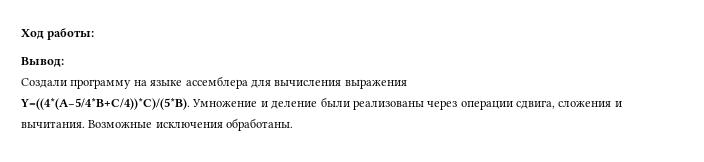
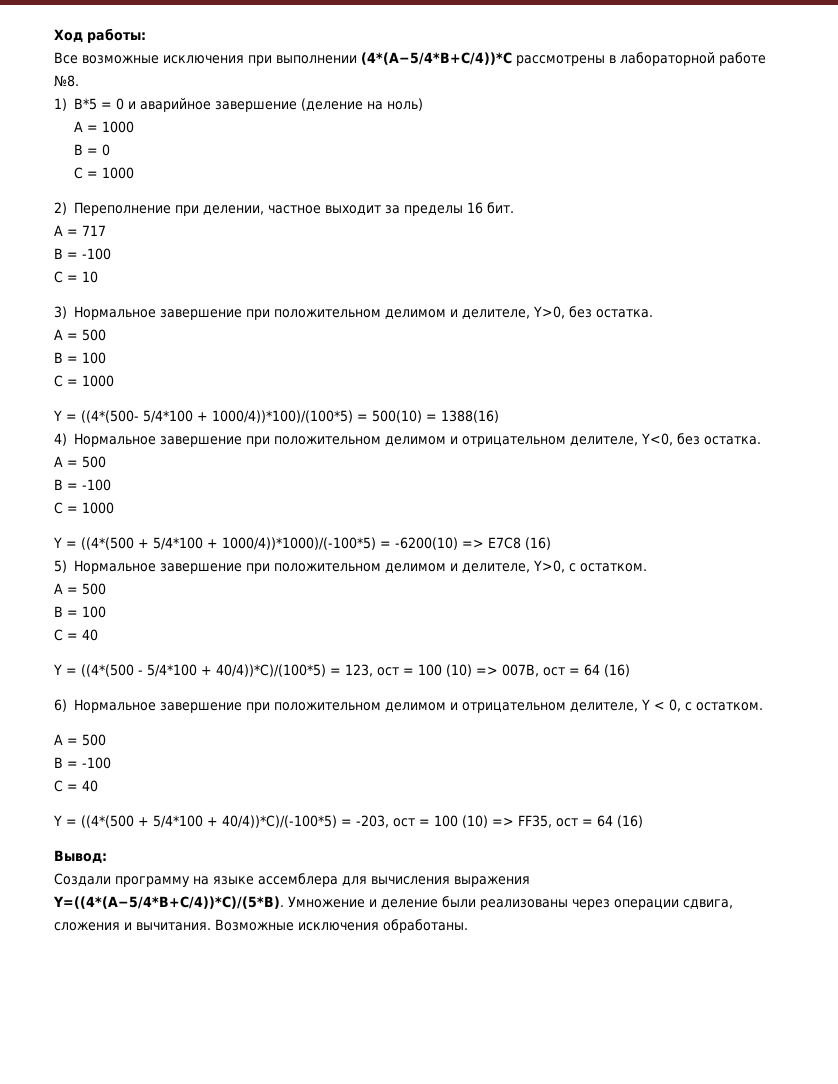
(95, 34) none -> [54,52,766,66] [54,75,79,87] [54,98,424,112] [74,121,135,133] [74,144,111,156] [74,167,135,179] [54,202,515,216] [54,225,106,236] [54,248,111,260] [54,271,98,283] [54,306,654,320] [54,329,106,341] [54,352,106,364] [54,375,114,387] [53,410,499,423] [54,433,762,447] [54,456,106,468] [54,479,111,491] [54,502,114,514] [53,537,551,550] [54,560,648,574] [54,583,106,595] [54,606,106,618] [54,629,98,641] [53,664,630,677] [54,699,764,713] [54,734,106,746] [54,757,111,769] [54,780,98,792] [53,815,643,828] // Все возможные исключения при выполнении (4*(А−5/4*В+С/4))*C рассмотрены в лабораторной работе №8. // 1) B*5 = 0 и аварийное завершение (деление на ноль) // A = 1000 // B = 0 // C = 1000 // 2) Переполнение при делении, частное выходит за пределы 16 бит. // A = 717 // B = -100 // C = 10 // 3) Нормальное завершение при положительном делимом и делителе, Y>0, без остатка. // A = 500 // B = 100 // C = 1000 // Y = ((4*(500- 5/4*100 + 1000/4))*100)/(100*5) = 500(10) = 1388(16) // 4) Нормальное завершение при положительном делимом и отрицательном делителе, Y<0, без остатка. // A = 500 // B = -100 // C = 1000 // Y = ((4*(500 + 5/4*100 + 1000/4))*1000)/(-100*5) = -6200(10) => E7C8 (16) // 5) Нормальное завершение при положительном делимом и делителе, Y>0, с остатком. // A = 500 // B = 100 // C = 40 // Y = ((4*(500 - 5/4*100 + 40/4))*C)/(100*5) = 123, ост = 100 (10) => 007B, ост = 64 (16) // 6) Нормальное завершение при положительном делимом и отрицательном делителе, Y < 0, с остатком. // A = 500 // B = -100 // C = 40 // Y = ((4*(500 + 5/4*100 + 40/4))*C)/(-100*5) = -203, ост = 100 (10) => FF35, ост = 64 (16)

